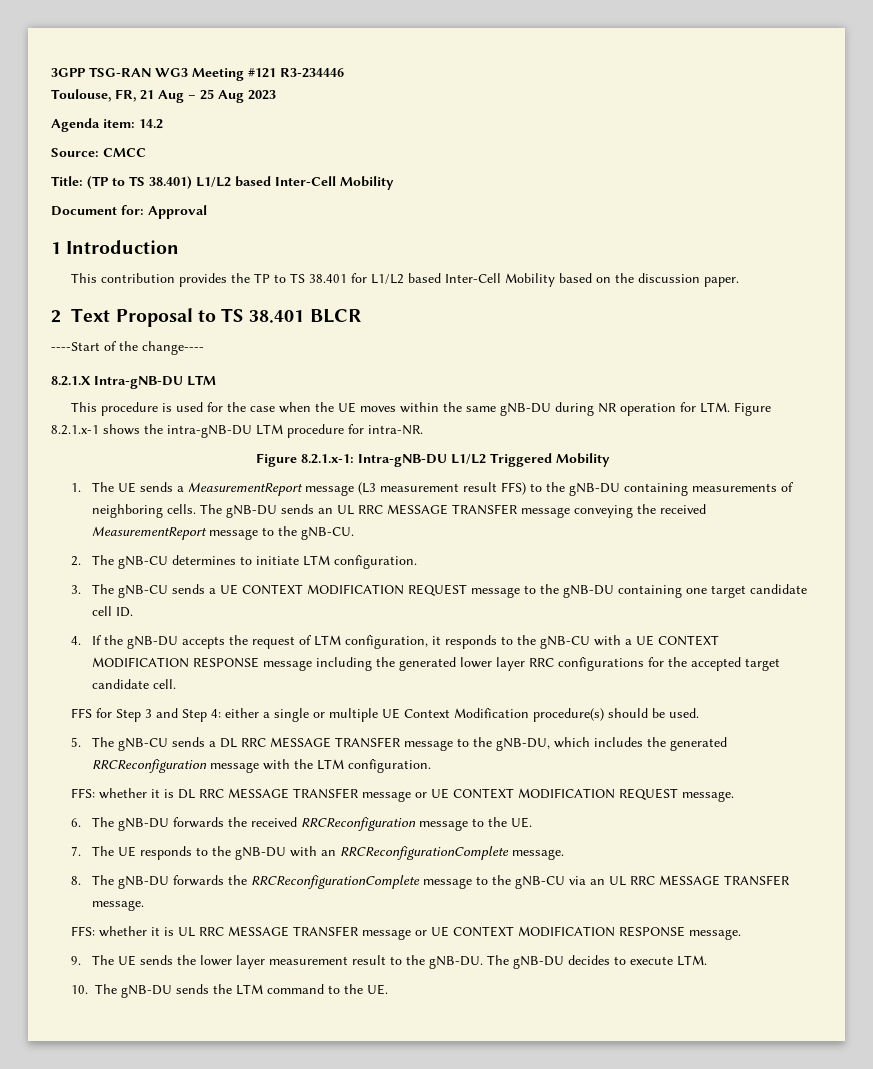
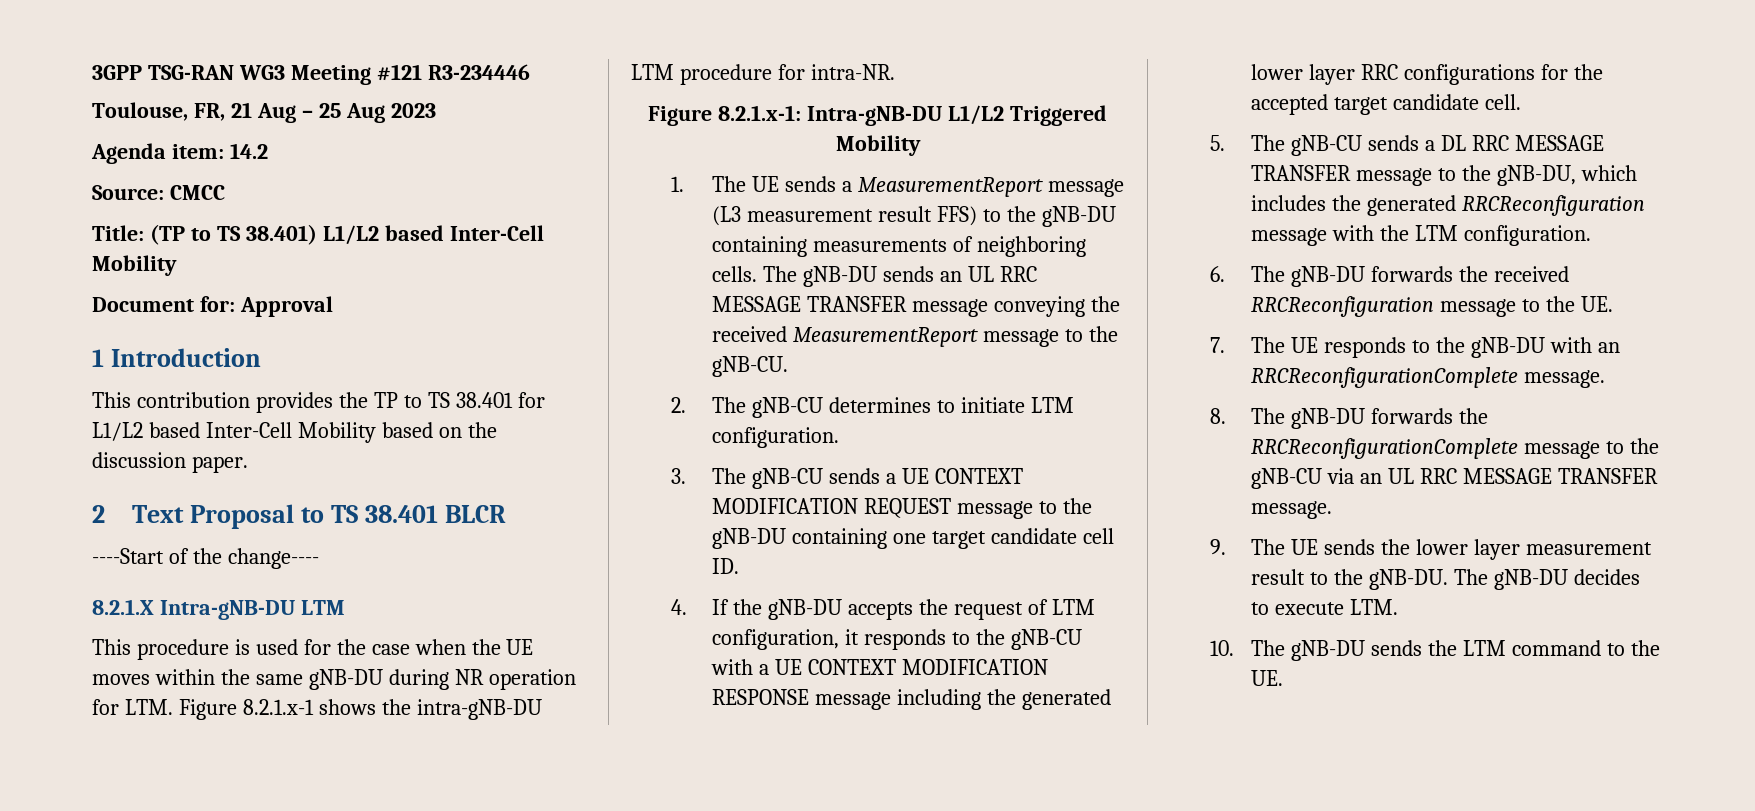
[71,708,700,722] // FFS for Step 3 and Step 4: either a single or multiple UE Context Modification procedure(s) should be used. -> (1521, 102) none
[71,788,735,802] // FFS: whether it is DL RRC MESSAGE TRANSFER message or UE CONTEXT MODIFICATION REQUEST message. -> (1591, 235) none
[71,926,742,940] // FFS: whether it is UL RRC MESSAGE TRANSFER message or UE CONTEXT MODIFICATION RESPONSE message. -> (1332, 510) none

